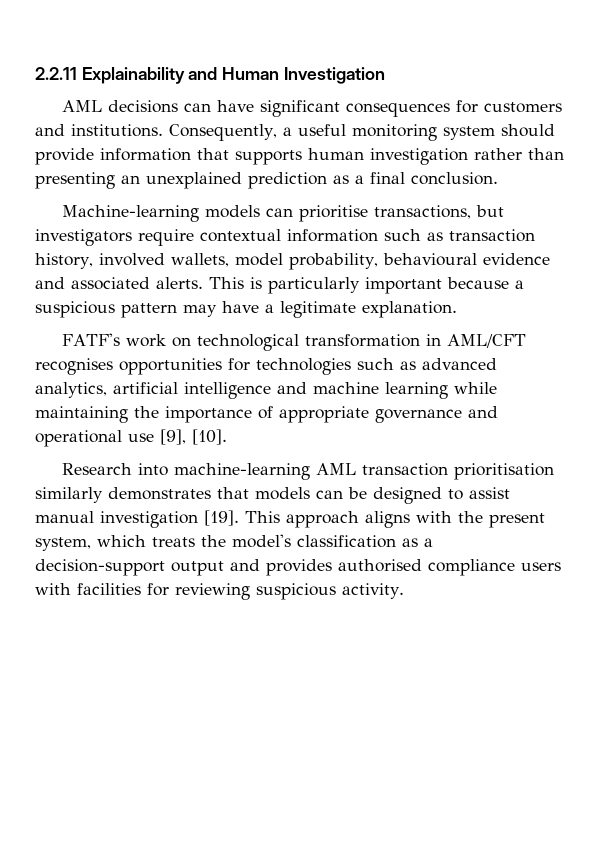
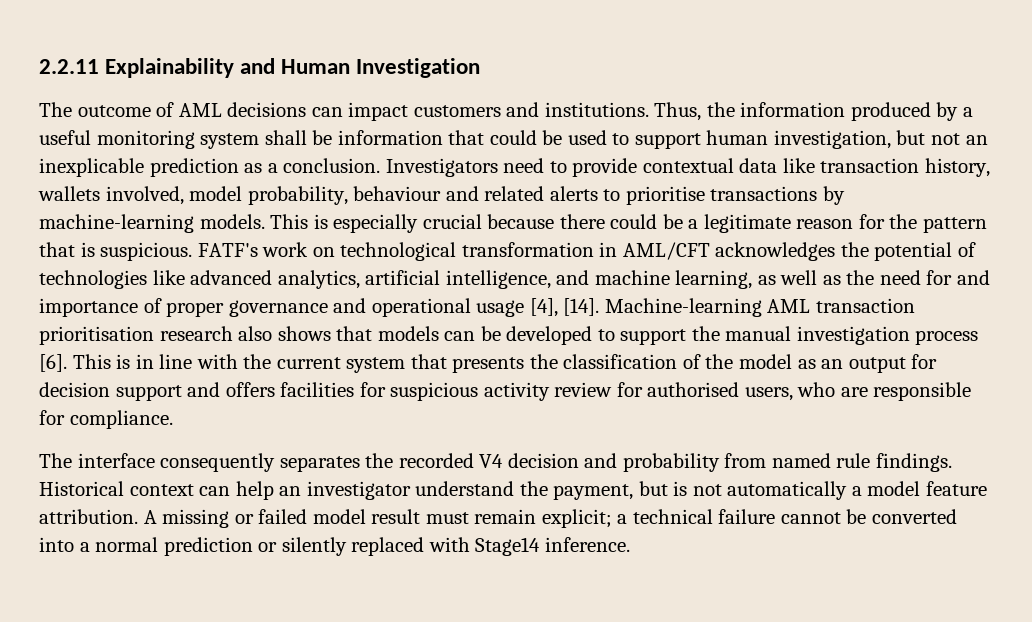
[62,100,563,117] [35,124,555,141] [35,148,564,165] [35,172,242,189] AML decisions can have significant consequences for customers and institutions. Consequently, a useful monitoring system should provide information that supports human investigation rather than presenting an unexplained -> [39,102,974,121] [39,130,988,149] [39,158,144,177] The outcome of AML decisions can impact customers and institutions. Thus, the information produced by a useful monitoring system shall be information that could be used to support human investigation, but not an inexplicable
[370,172,405,184] final -> (278, 168) none
[62,205,505,222] [35,229,535,246] [35,253,550,270] [35,277,524,294] [35,301,457,318] // Machine-learning models can prioritise transactions, but investigators require contextual information such as transaction history, involved wallets, model probability, behavioural evidence and associated alerts. This is particularly important because a suspicious pattern may have a legitimate explanation. // -> [385,158,990,177] [38,186,845,205] [39,214,988,233] [39,242,193,261] Investigators need to provide contextual data like transaction history, wallets involved, model probability, behaviour and related alerts to prioritise transactions by machine-learning models. This is especially crucial because there could be a legitimate reason for the pattern that is suspicious.
[35,358,416,375] recognises opportunities for technologies such as -> [715,242,976,261] [39,270,185,289] acknowledges the potential of technologies like
[184,382,271,399] intelligence -> [445,270,551,289] intelligence,
[385,382,497,399] [35,406,159,423] learning while maintaining the -> [675,270,991,289] learning, as well as the need for and
[279,406,369,423] appropriate -> [166,302,225,317] proper
[128,429,227,445] [62,463,555,480] [35,487,510,504] [35,510,545,528] [35,534,433,551] [35,559,561,576] [35,583,404,600] use [9], [10]. // Research into machine-learning AML transaction prioritisation similarly demonstrates that models can be designed to assist manual investigation [19]. This approach aligns with the present system, which treats the model's classification as a decision-support output and provides authorised compliance users with facilities for reviewing suspicious activity. -> [476,298,915,317] [39,326,979,345] [39,354,938,373] [39,382,972,401] [39,410,173,429] [39,453,952,472] [39,481,988,500] [39,509,958,528] [39,537,630,556] usage [4], [14]. Machine-learning AML transaction prioritisation research also shows that models can be developed to support the manual investigation process [6]. This is in line with the current system that presents the classification of the model as an output for decision support and offers facilities for suspicious activity review for authorised users, who are responsible for compliance. // The interface consequently separates the recorded V4 decision and probability from named rule findings. Historical context can help an investigator understand the payment, but is not automatically a model feature attribution. A missing or failed model result must remain explicit; a technical failure cannot be converted into a normal prediction or silently replaced with Stage14 inference.

